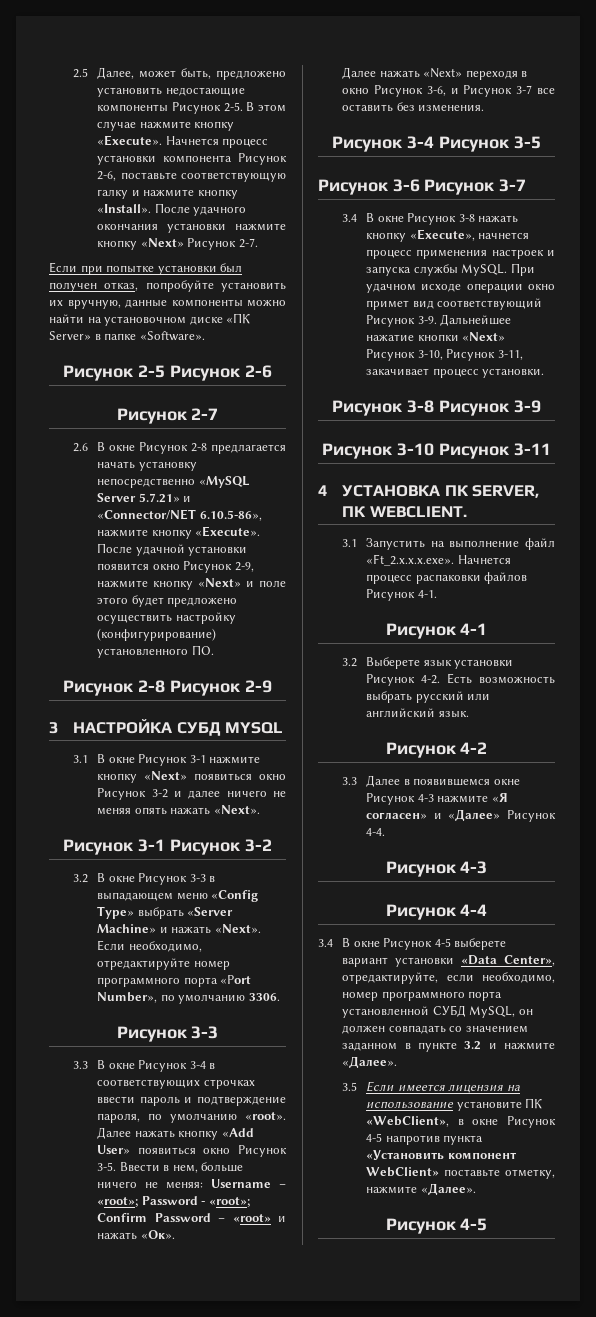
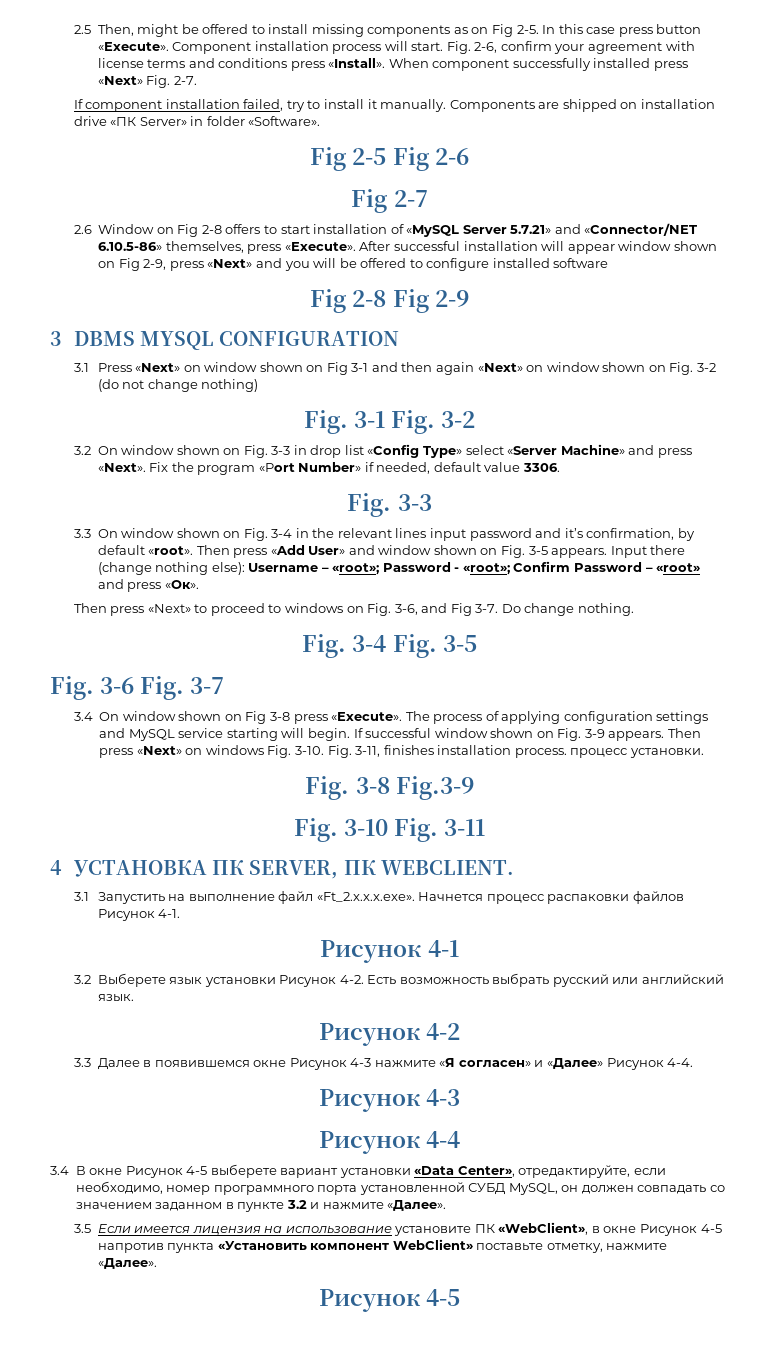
[97,67,286,80] [97,87,245,97] [97,102,286,114] [97,121,235,131] [97,135,269,148] [97,153,287,165] [97,171,286,182] [97,189,238,199] [97,203,247,216] [97,223,286,233] [97,238,258,250] [49,262,243,275] [49,280,286,292] [49,299,286,309] [49,313,251,326] [49,331,205,341] [63,365,241,381] Далее, может быть, предложено установить недостающие компоненты Рисунок 2-5. В этом случае нажмите кнопку «Execute». Начнется процесс установки компонента Рисунок 2-6, поставьте соответствующую галку и нажмите кнопку «Install». После удачного окончания установки нажмите кнопку «Next» Рисунок 2-7. // Если при попытке установки был получен отказ, попробуйте установить их вручную, данные компоненты можно найти на установочном диске «ПК Server» в папке «Software». // Рисунок 2-5 Рисунок -> [97,24,702,37] [97,41,695,54] [97,58,688,71] [97,75,197,88] [73,99,715,112] [73,116,321,126] [310,147,429,171] Then, might be offered to install missing components as on Fig 2-5. In this case press button «Execute». Component installation process will start. Fig. 2-6, confirm your agreement with license terms and conditions press «Install». When component successfully installed press «Next» Fig. 2-7. // If component installation failed, try to install it manually. Components are shipped on installation drive «ПК Server» in folder «Software». // Fig 2-5 Fig
[116,408,188,424] Рисунок -> [351,189,388,213] Fig
[97,442,286,454] [97,461,197,471] [97,476,250,488] [97,493,192,503] [97,509,262,521] [97,526,261,539] [97,543,248,556] [97,561,254,573] [97,578,286,590] [97,595,238,607] [97,612,236,624] [97,628,217,641] [97,645,214,658] [63,680,241,696] В окне Рисунок 2-8 предлагается начать установку непосредственно «MySQL Server 5.7.21» и «Connector/NET 6.10.5-86», нажмите кнопку «Execute». После удачной установки появится окно Рисунок 2-9, нажмите кнопку «Next» и поле этого будет предложено осуществить настройку (конфигурирование) установленного ПО. // Рисунок 2-8 Рисунок -> [98,223,698,237] [98,241,717,254] [98,258,609,271] [310,289,429,313] Window on Fig 2-8 offers to start installation of «MySQL Server 5.7.21» and «Connector/NET 6.10.5-86» themselves, press «Execute». After successful installation will appear window shown on Fig 2-9, press «Next» and you will be offered to configure installed software // Fig 2-8 Fig
[73,719,221,736] НАСТРОЙКА СУБД -> [73,331,135,346] DBMS
[73,754,261,766] [97,771,286,783] [97,788,286,800] [97,805,260,815] [63,839,272,855] [73,873,216,885] [97,892,208,901] // 3.1 В окне Рисунок 3-1 нажмите кнопку «Next» появиться окно Рисунок 3-2 и далее ничего не меняя опять нажать «Next». // Рисунок 3-1 Рисунок 3-2 // 3.2 В окне Рисунок 3-3 в выпадающем меню -> [219,331,400,346] [73,362,716,375] [97,379,259,392] [303,410,476,434] [73,445,364,458] CONFIGURATION // 3.1 Press «Next» on window shown on Fig 3-1 and then again «Next» on window shown on Fig. 3-2 (do not change nothing) // Fig. 3-1 Fig. 3-2 // 3.2 On window shown on Fig. 3-3 in drop list
[137,907,184,919] выбрать -> [465,445,504,455] select
[159,924,261,934] [97,940,202,952] [97,958,230,970] [97,975,252,987] [97,992,246,1004] и нажать «Next». Если необходимо, отредактируйте номер программного порта «Port Number», по умолчанию -> [628,445,692,458] [97,462,521,475] and press «Next». Fix the program «Port Number» if needed, default value
[116,1026,188,1042] Рисунок -> [347,493,392,517] Fig.
[97,1060,216,1072] [97,1079,255,1089] [97,1096,286,1106] [97,1112,286,1123] [97,1127,254,1140] [97,1145,287,1157] [97,1162,244,1173] [97,1181,204,1189] В окне Рисунок 3-4 в соответствующих строчках ввести пароль и подтверждение пароля, по умолчанию «root». Далее нажать кнопку «Add User» появиться окно Рисунок 3-5. Ввести в нем, больше ничего не меняя: -> [97,528,695,541] [97,545,686,558] [97,562,245,575] On window shown on Fig. 3-4 in the relevant lines input password and it’s confirmation, by default «root». Then press «Add User» and window shown on Fig. 3-5 appears. Input there (change nothing else):
[278,1216,286,1222] [97,1232,138,1240] и нажать -> [97,579,162,592] and press
[342,67,528,80] [342,85,555,97] [342,102,485,112] [332,136,541,152] [318,179,527,195] [342,213,519,225] [366,229,530,242] [366,249,555,259] [366,263,535,276] [366,283,555,293] [366,298,543,310] [366,314,512,327] [366,332,506,341] [366,349,523,361] [366,368,545,378] [332,400,541,416] [322,443,510,459] Далее нажать «Next» переходя в окно Рисунок 3-6, и Рисунок 3-7 все оставить без изменения. // Рисунок 3-4 Рисунок 3-5 // Рисунок 3-6 Рисунок 3-7 // 3.4 В окне Рисунок 3-8 нажать кнопку «Execute», начнется процесс применения настроек и запуска службы MySQL. При удачном исходе операции окно примет вид соответствующий Рисунок 3-9. Дальнейшее нажатие кнопки «Next» Рисунок 3-10, Рисунок 3-11, закачивает процесс установки. // Рисунок 3-8 Рисунок 3-9 // Рисунок 3-10 Рисунок -> [73,603,634,616] [302,634,477,658] [50,676,225,700] [73,711,709,724] [99,728,701,741] [99,745,704,758] [305,776,474,800] [293,818,439,842] Then press «Next» to proceed to windows on Fig. 3-6, and Fig 3-7. Do change nothing. // Fig. 3-4 Fig. 3-5 // Fig. 3-6 Fig. 3-7 // 3.4 On window shown on Fig 3-8 press «Execute». The process of applying configuration settings and MySQL service starting will begin. If successful window shown on Fig. 3-9 appears. Then press «Next» on windows Fig. 3-10. Fig. 3-11, finishes installation process. процесс установки. // Fig. 3-8 Fig.3-9 // Fig. 3-10 Fig.

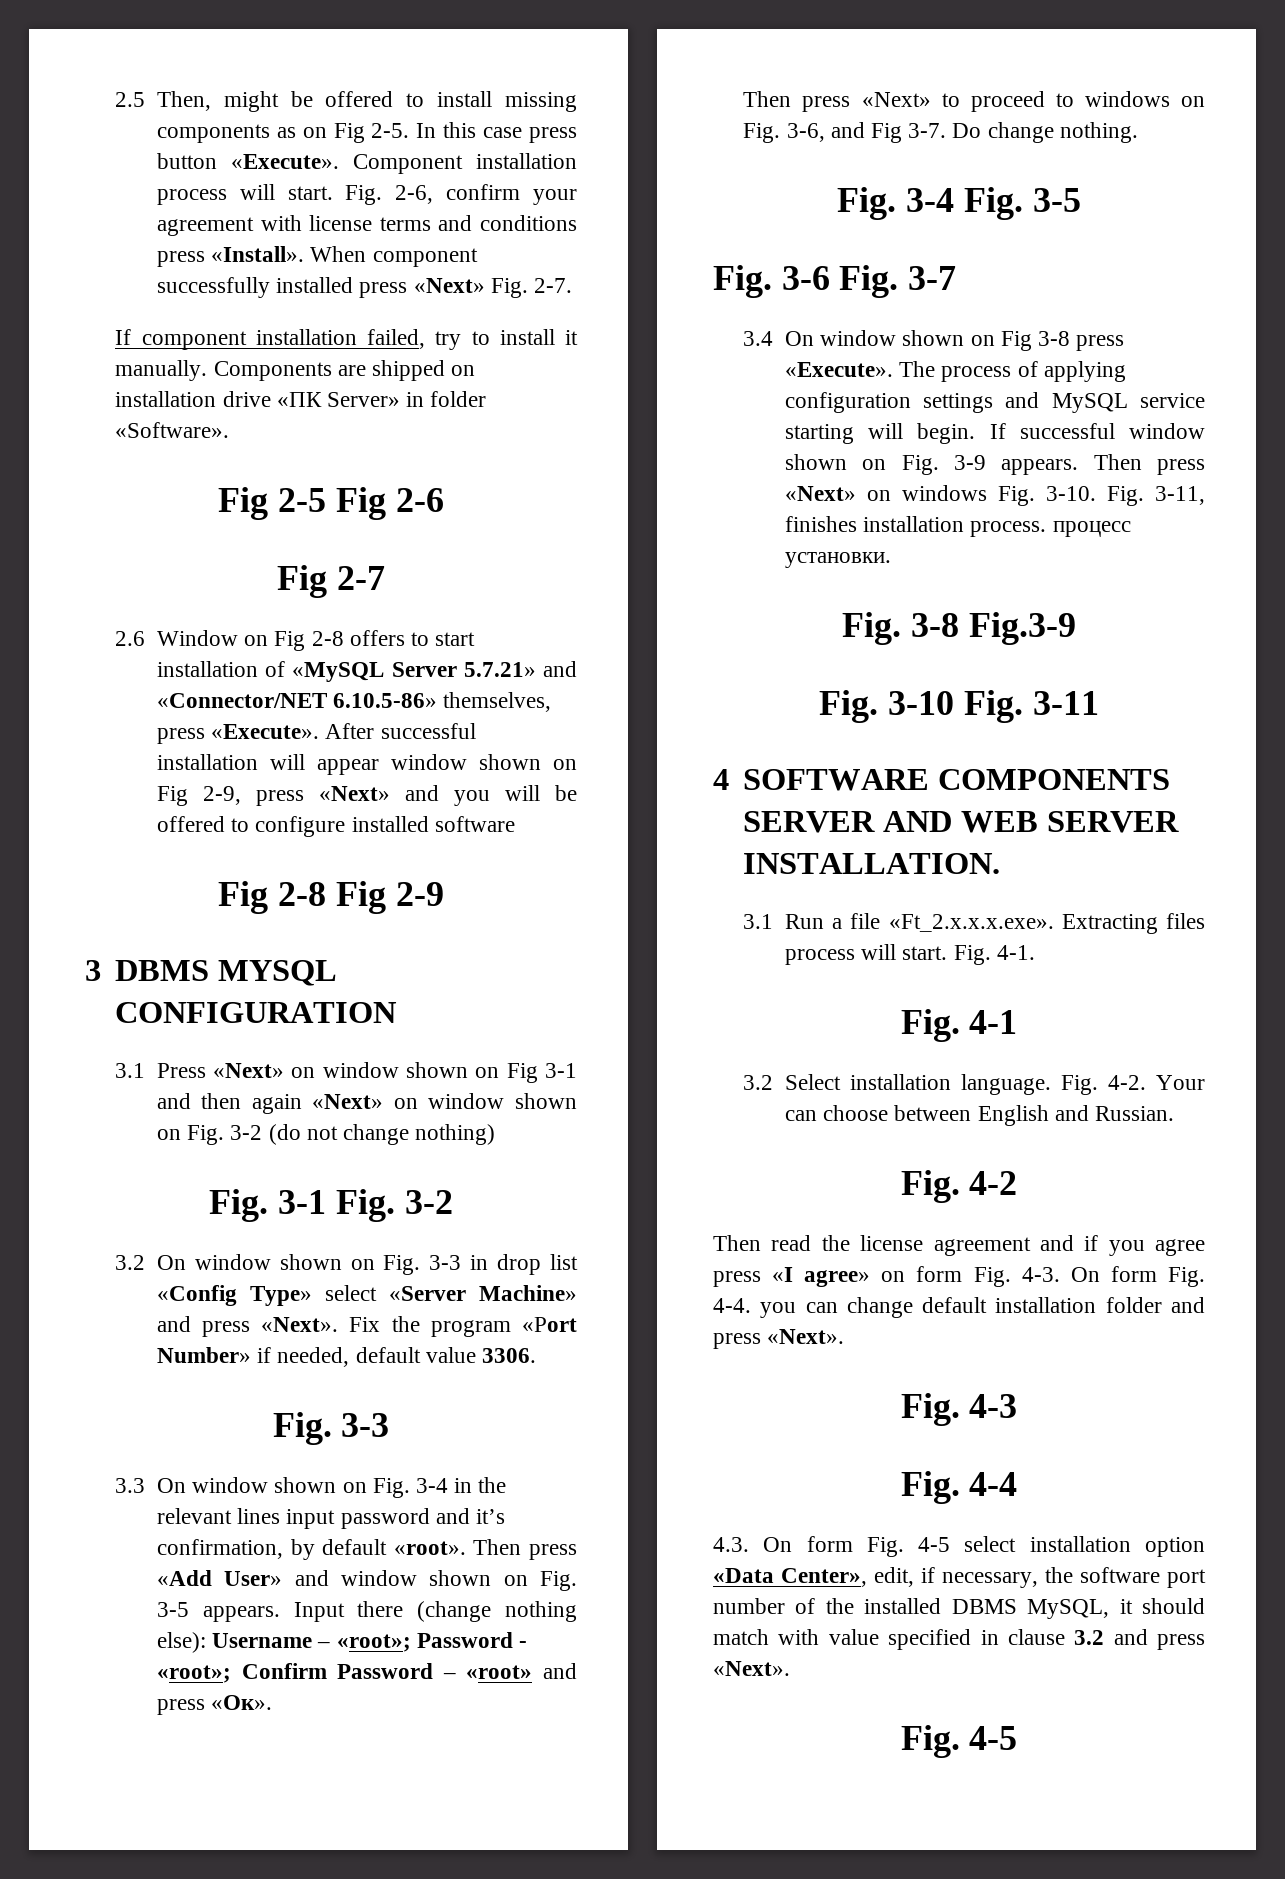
[73,860,515,879] [73,891,684,904] [97,909,155,921] УСТАНОВКА ПК SERVER, ПК WEBCLIENT. // 3.1 Запустить на выполнение файл «Ft_2.x.x.x.exe». Начнется процесс распаковки файлов Рисунок -> [743,769,1171,791] [743,811,1179,833] [743,853,1001,874] [743,913,1205,934] [784,944,991,965] SOFTWARE COMPONENTS SERVER AND WEB SERVER INSTALLATION. // 3.1 Run a file «Ft_2.x.x.x.exe». Extracting files process will start. Fig.
[320,940,423,963] Рисунок -> [900,1009,960,1042] Fig.
[97,973,724,987] [97,994,134,1002] [318,1023,461,1046] [73,1058,694,1070] [318,1089,421,1112] Выберете язык установки Рисунок 4-2. Есть возможность выбрать русский или английский язык. // Рисунок 4-2 // 3.3 Далее в появившемся окне Рисунок 4-3 нажмите «Я согласен» и «Далее» Рисунок 4-4. // Рисунок -> [784,1074,1205,1095] [784,1105,1174,1126] [900,1170,1018,1203] [713,1235,1205,1256] [713,1266,1205,1287] [713,1297,1205,1318] [713,1329,845,1349] [900,1393,960,1426] Select installation language. Fig. 4-2. Your can choose between English and Russian. // Fig. 4-2 // Then read the license agreement and if you agree press «I agree» on form Fig. 4-3. On form Fig. 4-4. you can change default installation folder and press «Next». // Fig.
[318,1131,421,1154] Рисунок -> [900,1471,960,1504] Fig.
[50,1164,666,1178] [75,1181,725,1195] [75,1200,447,1212] [73,1222,722,1236] [97,1239,668,1253] [97,1258,157,1269] [318,1289,421,1312] 3.4 В окне Рисунок 4-5 выберете вариант установки «Data Center», отредактируйте, если необходимо, номер программного порта установленной СУБД MySQL, он должен совпадать со значением заданном в пункте 3.2 и нажмите «Далее». // 3.5 Если имеется лицензия на использование установите ПК «WebClient», в окне Рисунок 4-5 напротив пункта «Установить компонент WebClient» поставьте отметку, нажмите «Далее». // Рисунок -> [713,1536,1205,1557] [713,1567,1206,1588] [713,1598,1205,1619] [713,1629,1205,1650] [713,1661,790,1676] [900,1725,960,1758] 4.3. On form Fig. 4-5 select installation option «Data Center», edit, if necessary, the software port number of the installed DBMS MySQL, it should match with value specified in clause 3.2 and press «Next». // Fig.

